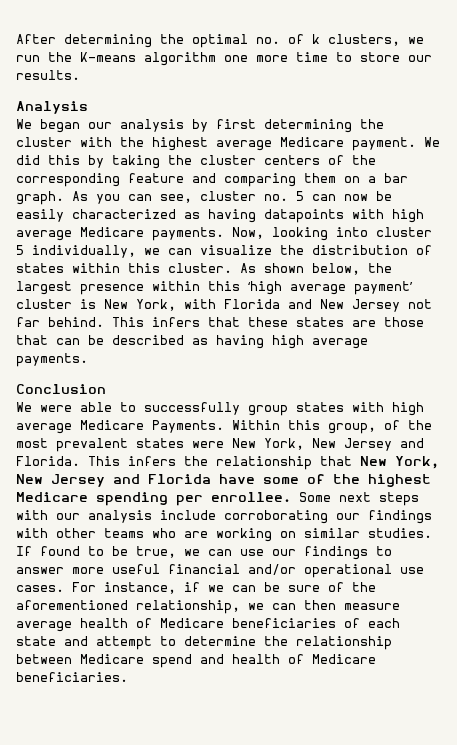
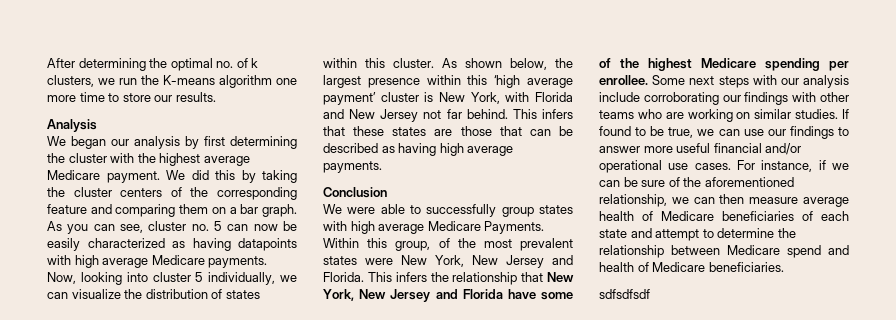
(128, 677) none -> [599,289,650,299] // sdfsdfsdf

